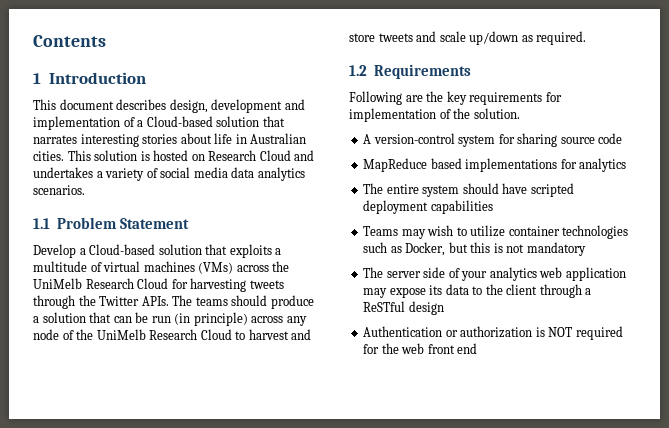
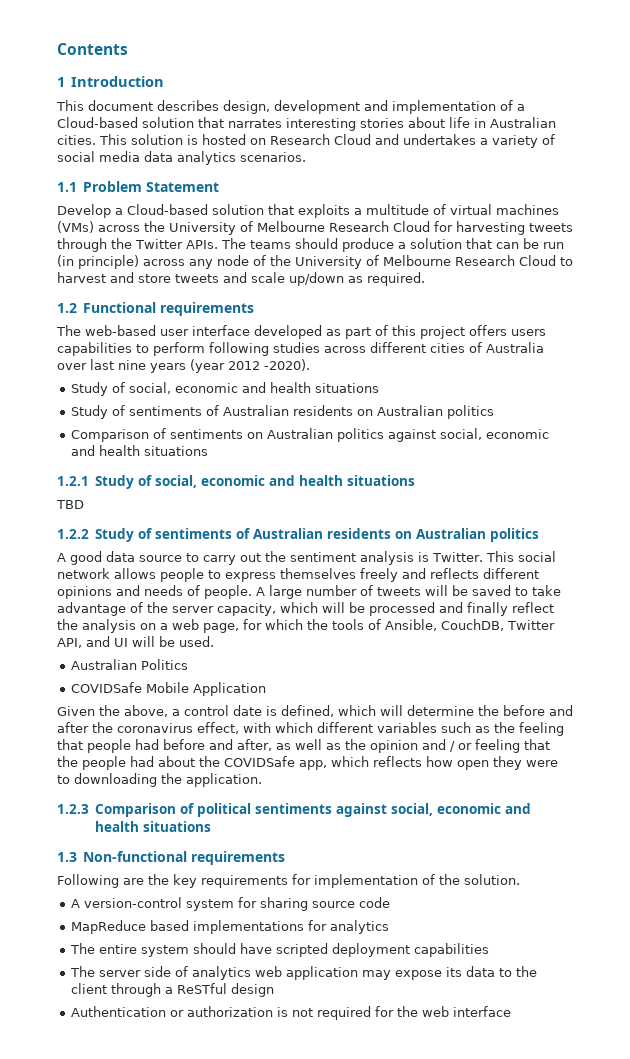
[33,278,82,289] UniMelb -> [169,221,325,235] University of Melbourne
[96,329,146,340] UniMelb -> [295,255,451,269] University of Melbourne
[373,64,471,79] Requirements -> [83,302,255,316] [56,325,546,339] [57,342,544,356] [57,359,310,373] [70,382,379,396] [70,405,494,419] [70,428,549,442] [70,445,208,456] [57,475,416,489] [56,500,84,509] [57,528,540,542] [57,551,556,565] [57,568,539,582] [57,585,561,599] [57,602,554,616] [57,619,555,633] [57,636,214,648] [70,659,188,670] [70,682,266,696] [57,705,573,717] [57,722,564,736] [57,739,550,753] [57,756,558,770] [57,773,262,787] [57,803,532,817] [95,821,212,832] [57,851,286,865] Functional requirements // The web-based user interface developed as part of this project offers users capabilities to perform following studies across different cities of Australia over last nine years (year 2012 -2020). // Study of social, economic and health situations // Study of sentiments of Australian residents on Australian politics // Comparison of sentiments on Australian politics against social, economic and health situations // 1.2.1 Study of social, economic and health situations // TBD // 1.2.2 Study of sentiments of Australian residents on Australian politics // A good data source to carry out the sentiment analysis is Twitter. This social network allows people to express themselves freely and reflects different opinions and needs of people. A large number of tweets will be saved to take advantage of the server capacity, which will be processed and finally reflect the analysis on a web page, for which the tools of Ansible, CouchDB, Twitter API, and UI will be used. // Australian Politics // COVIDSafe Mobile Application // Given the above, a control date is defined, which will determine the before and after the coronavirus effect, with which different variables such as the feeling that people had before and after, as well as the opinion and / or feeling that the people had about the COVIDSafe app, which reflects how open they were to downloading the application. // 1.2.3 Comparison of political sentiments against social, economic and health situations // 1.3 Non-functional requirements
[363,225,629,239] [363,242,586,256] // Teams may wish to utilize container technologies such as Docker, but this is not mandatory -> (489, 950) none
[461,271,488,281] your -> (188, 971) none
[548,327,573,337] NOT -> [291,1008,313,1017] not
[427,343,478,354] front end -> [452,1006,511,1017] interface

